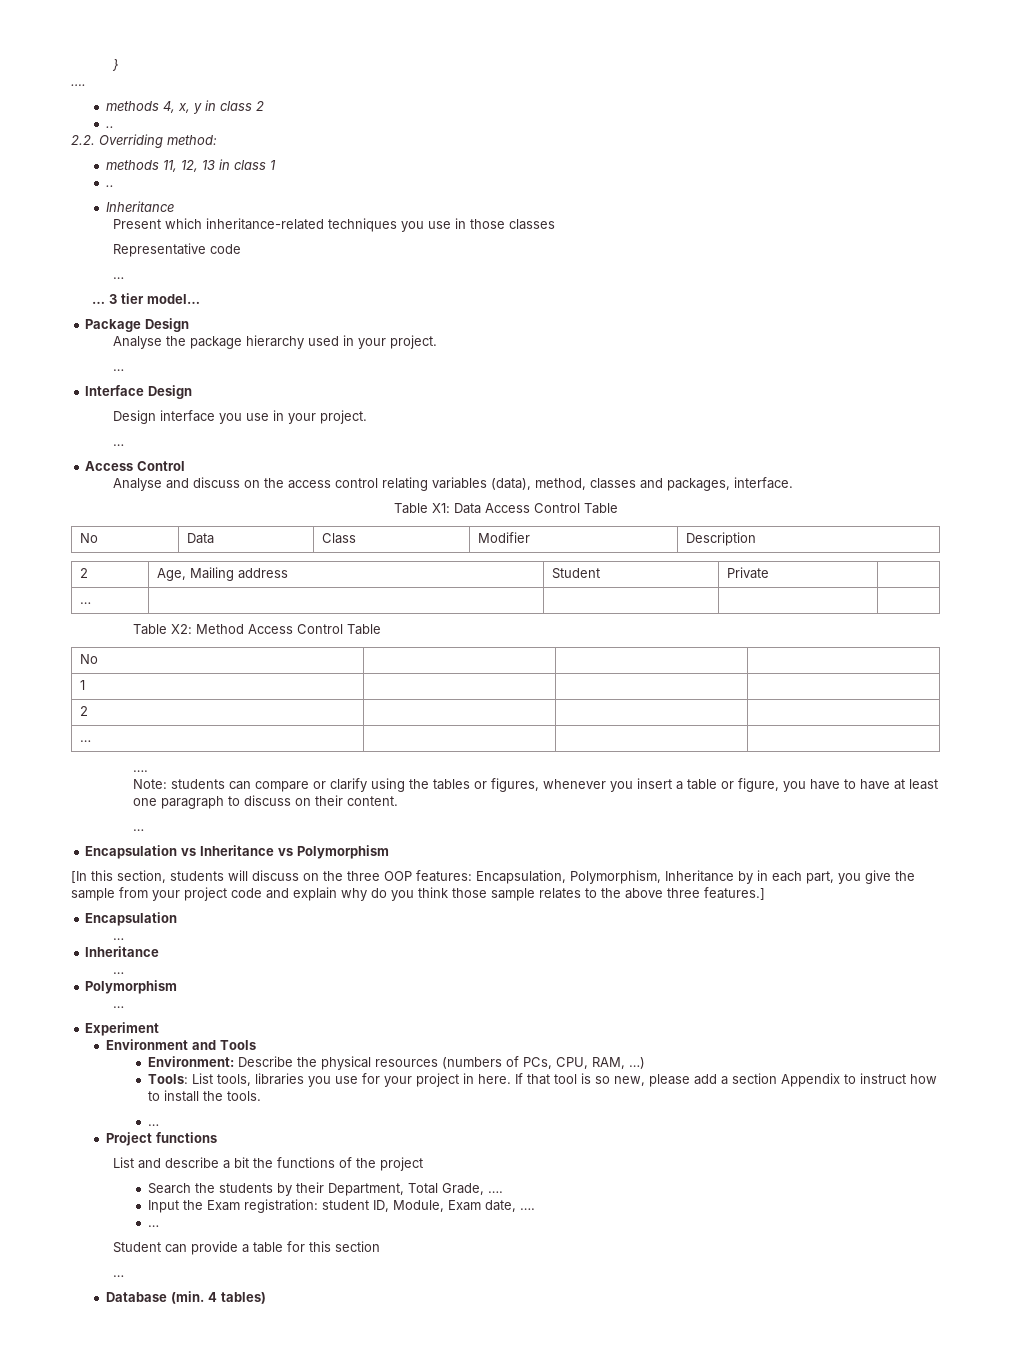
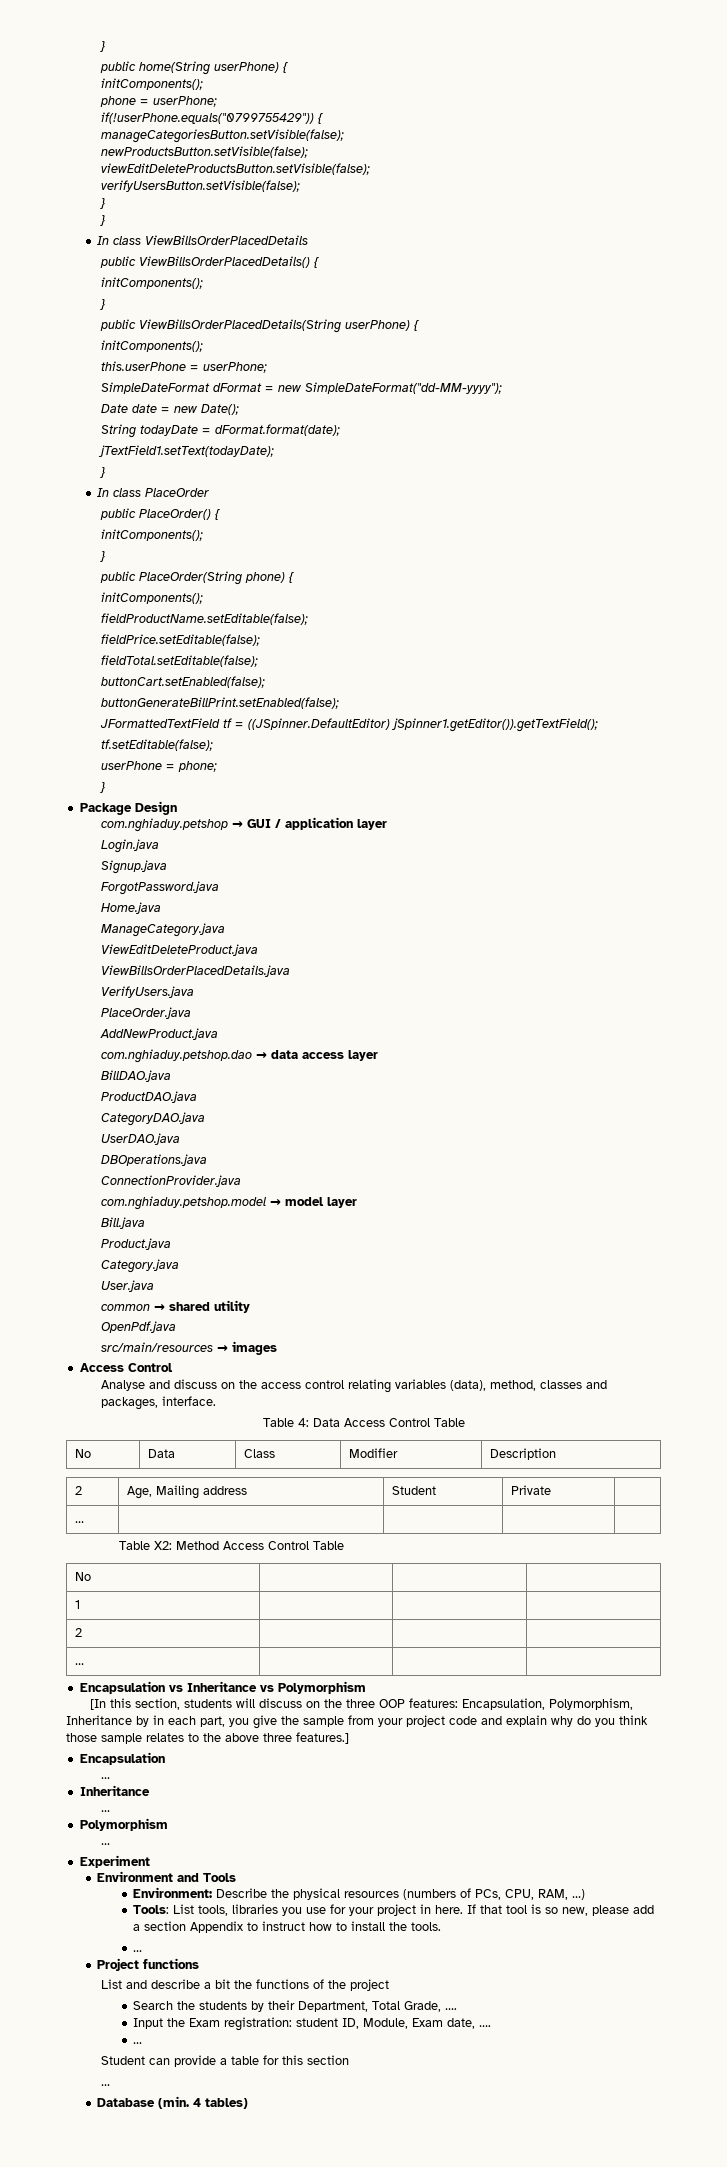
[111,59,119,71] [71,84,86,86] [106,100,265,114] [106,126,115,128] [71,134,217,148] [106,159,277,172] [106,185,115,187] [106,201,175,212] [112,218,555,232] [112,243,241,257] [112,277,124,279] [91,293,200,304] [85,318,190,332] [112,335,437,349] [112,369,124,371] [85,385,193,399] [112,410,367,424] [112,444,124,446] } // …. // methods 4, x, y in class 2 // .. // 2.2. Overriding method: // methods 11, 12, 13 in class 1 // .. // Inheritance // Present which inheritance-related techniques you use in those classes // Representative code // … // … 3 tier model… // Package Design // Analyse the package hierarchy used in your project. // … // Interface Design // Design interface you use in your project. // … -> [100,41,106,52] [100,61,289,75] [101,78,204,90] [100,96,218,107] [101,112,324,124] [101,129,345,143] [101,146,309,158] [101,163,371,175] [101,180,301,192] [100,198,106,209] [100,215,106,226] [97,235,309,245] [100,256,320,268] [101,277,204,289] [100,299,106,310] [100,319,420,333] [101,340,204,352] [101,361,268,373] [101,382,503,394] [101,404,240,415] [101,424,341,438] [99,445,275,457] [100,467,106,478] [97,488,210,497] [100,508,221,520] [101,529,204,541] [100,551,106,562] [100,571,295,585] [101,592,204,604] [101,613,309,625] [101,634,261,646] [101,655,259,667] [101,676,266,688] [101,697,340,709] [100,718,599,732] [101,739,214,751] [101,761,218,772] [100,782,106,793] [79,801,177,815] [101,817,388,832] [101,839,160,853] [101,860,168,874] [101,881,220,895] [101,902,162,914] [101,923,226,937] [101,944,259,956] [101,965,291,977] [101,986,195,998] [101,1007,192,1019] [100,1028,219,1040] [101,1049,379,1063] [101,1070,172,1082] [101,1091,198,1103] [101,1112,206,1126] [101,1133,181,1145] [101,1154,208,1166] [101,1175,242,1187] [101,1196,358,1210] [101,1217,146,1229] [101,1238,172,1250] [101,1259,180,1273] [101,1280,155,1292] [101,1300,251,1313] [101,1321,177,1333] [101,1341,278,1355] } // public home(String userPhone) { // initComponents(); // phone = userPhone; // if(!userPhone.equals("0799755429")) { // manageCategoriesButton.setVisible(false); // newProductsButton.setVisible(false); // viewEditDeleteProductsButton.setVisible(false); // verifyUsersButton.setVisible(false); // } // } // In class ViewBillsOrderPlacedDetails // public ViewBillsOrderPlacedDetails() { // initComponents(); // } // public ViewBillsOrderPlacedDetails(String userPhone) { // initComponents(); // this.userPhone = userPhone; // SimpleDateFormat dFormat = new SimpleDateFormat("dd-MM-yyyy"); // Date date = new Date(); // String todayDate = dFormat.format(date); // jTextField1.setText(todayDate); // } // In class PlaceOrder // public PlaceOrder() { // initComponents(); // } // public PlaceOrder(String phone) { // initComponents(); // fieldProductName.setEditable(false); // fieldPrice.setEditable(false); // fieldTotal.setEditable(false); // buttonCart.setEnabled(false); // buttonGenerateBillPrint.setEnabled(false); // JFormattedTextField tf = ((JSpinner.DefaultEditor) jSpinner1.getEditor()).getTextField(); // tf.setEditable(false); // userPhone = phone; // } // Package Design // com.nghiaduy.petshop → GUI / application layer // Login.java // Signup.java // ForgotPassword.java // Home.java // ManageCategory.java // ViewEditDeleteProduct.java // ViewBillsOrderPlacedDetails.java // VerifyUsers.java // PlaceOrder.java // AddNewProduct.java // com.nghiaduy.petshop.dao → data access layer // BillDAO.java // ProductDAO.java // CategoryDAO.java // UserDAO.java // DBOperations.java // ConnectionProvider.java // com.nghiaduy.petshop.model → model layer // Bill.java // Product.java // Category.java // User.java // common → shared utility // OpenPdf.java // src/main/resources → images
[432,503,450,513] X1: -> [297,1418,309,1427] 4:
[133,770,149,772] [133,778,939,792] [133,795,399,809] [133,829,145,831] // …. // Note: students can compare or clarify using the tables or figures, whenever you insert a table or figure, you have to have at least one paragraph to discuss on their content. // … -> (84, 1664) none

